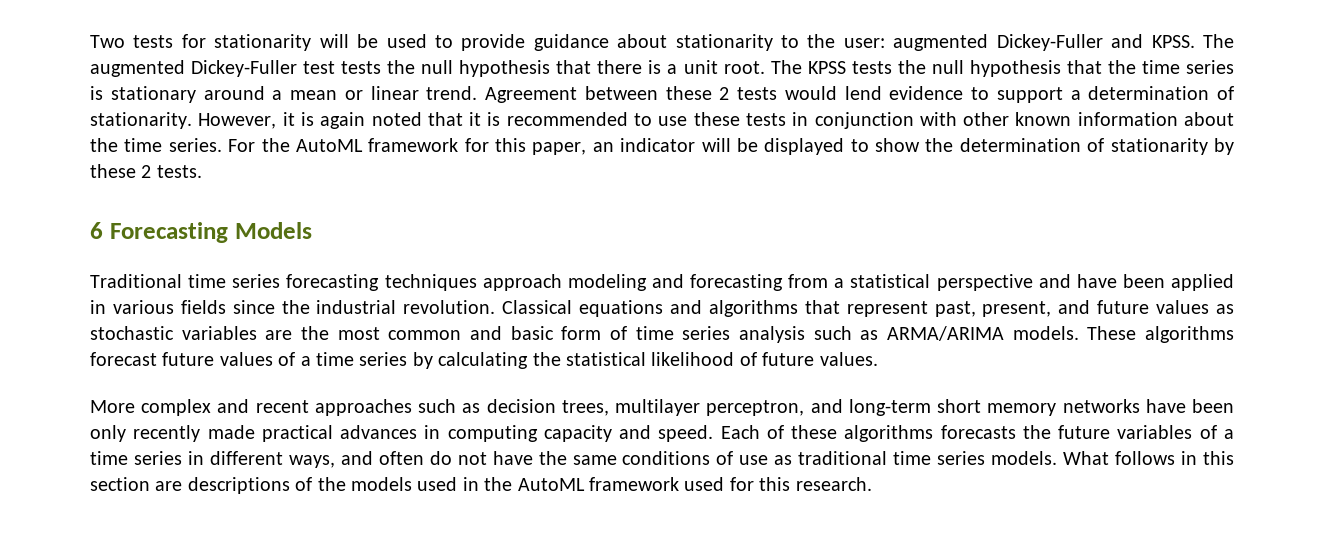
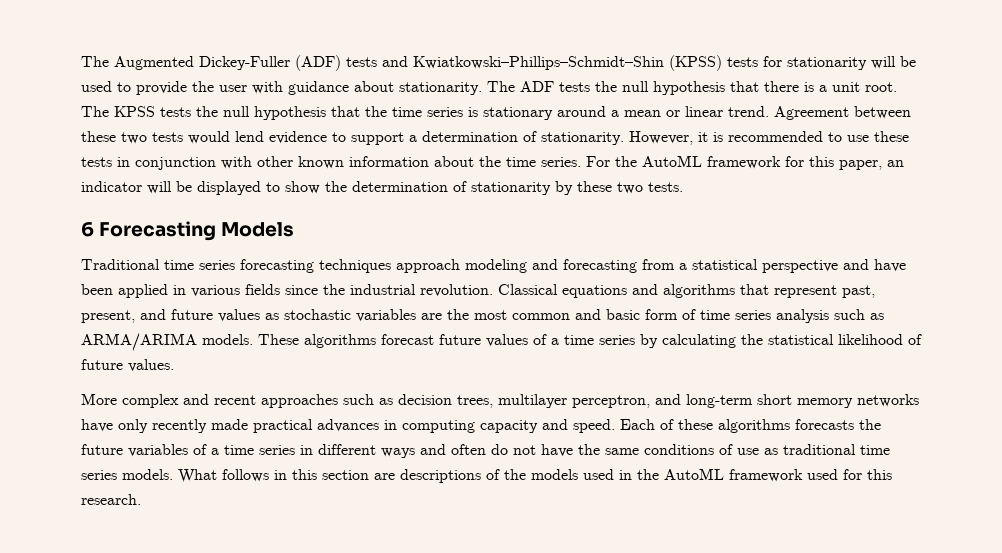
[90,35,125,48] Two -> [81,55,722,71] The Augmented Dickey-Fuller (ADF) tests and Kwiatkowski–Phillips–Schmidt–Shin (KPSS)
[533,34,1235,51] [90,60,336,77] guidance about stationarity to the user: augmented Dickey-Fuller and KPSS. The augmented Dickey-Fuller test -> [192,81,554,95] the user with guidance about stationarity. The ADF
[719,87,730,100] 2 -> [121,132,147,144] two
[320,112,501,129] again noted that it is -> (723, 137) none
[141,165,152,178] 2 -> [617,182,643,194] two
[1192,399,1235,413] been -> (113, 425) none
[288,455,335,468] ways, -> [381,448,415,458] ways

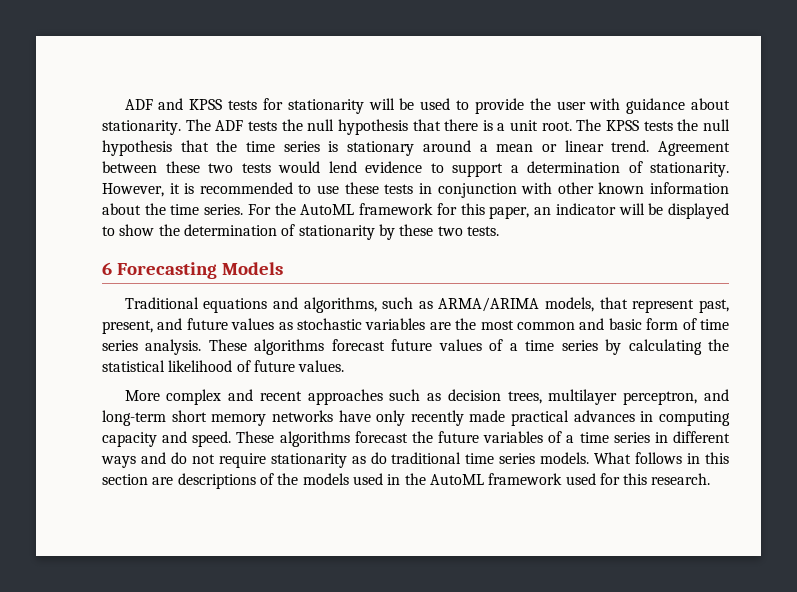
[81,55,722,71] The Augmented Dickey-Fuller (ADF) tests and Kwiatkowski–Phillips–Schmidt–Shin (KPSS) -> [124,98,223,110] ADF and KPSS
[164,259,906,273] [81,284,735,298] time series forecasting techniques approach modeling and forecasting from a statistical perspective and have been applied in various fields since the industrial revolution. Classical equations and algorithms -> [203,297,595,313] equations and algorithms, such as ARMA/ARIMA models,
[776,309,884,323] [81,333,253,351] analysis such as ARMA/ARIMA models. -> [145,339,202,355] analysis.
[620,419,854,433] Each of these algorithms forecasts -> [236,431,408,447] These algorithms forecast
[451,444,486,455] often -> (166, 458) none
[541,444,778,457] have the same conditions of use as -> [218,452,387,468] require stationarity as do

